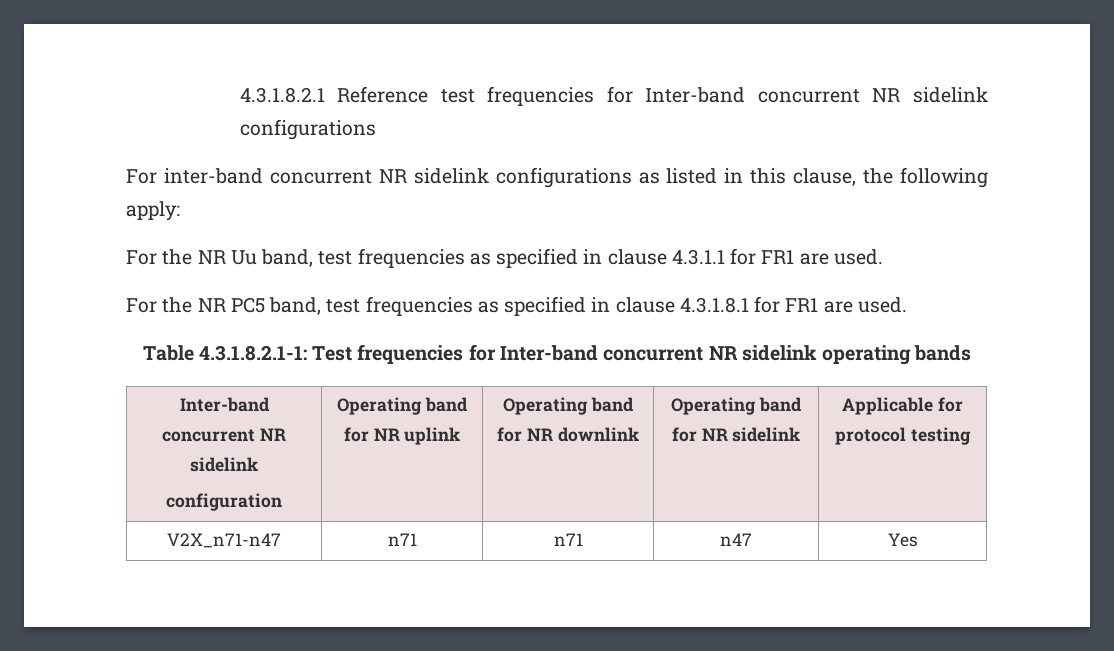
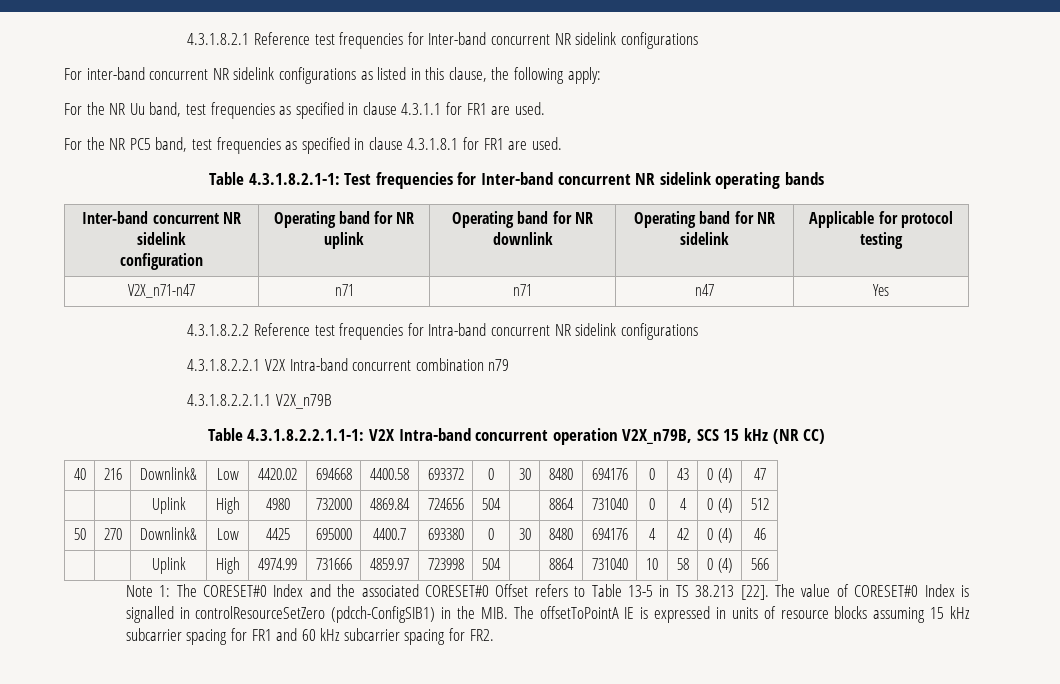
(918, 540) none -> [187,323,698,340] [187,358,510,371] [187,394,333,409] [207,428,826,445] [73,468,86,480] [103,468,122,480] [140,467,197,480] [216,468,239,480] [258,468,297,480] [315,468,352,480] [370,468,409,480] [427,468,464,480] [488,468,494,480] [518,468,531,480] [549,468,573,480] [591,468,628,480] [649,468,655,480] [676,468,689,480] [707,468,732,483] [753,468,766,480] [151,497,186,514] [215,497,240,514] [265,498,290,510] [315,498,352,510] [370,498,410,510] [427,498,464,510] [482,498,501,510] [549,498,574,510] [591,498,628,510] [649,498,655,510] [679,498,687,510] [707,498,732,513] [750,498,769,510] [73,528,86,540] [103,528,122,540] [140,527,197,540] [216,528,239,540] [265,528,290,540] [315,528,352,540] [373,528,406,540] [427,528,464,540] [488,528,494,540] [518,528,531,540] [549,528,573,540] [591,528,628,540] [649,528,656,540] [676,528,689,540] [707,528,732,543] [753,528,766,540] [151,557,186,574] [215,557,240,574] [258,558,297,570] [315,558,352,570] [370,558,409,570] [427,558,464,570] [482,558,501,570] [549,558,574,570] [591,558,628,570] [646,558,658,570] [676,558,689,570] [707,558,732,573] [750,558,769,570] [125,584,969,600] [125,606,970,623] [125,628,494,645] // 4.3.1.8.2.2 Reference test frequencies for Intra-band concurrent NR sidelink configurations // 4.3.1.8.2.2.1 V2X Intra-band concurrent combination n79 // 4.3.1.8.2.2.1.1 V2X_n79B // Table 4.3.1.8.2.2.1.1-1: V2X Intra-band concurrent operation V2X_n79B, SCS 15 kHz (NR CC) // 40 | 216 | Downlink& | Low | 4420.02 | 694668 | 4400.58 | 693372 | 0 | 30 | 8480 | 694176 | 0 | 43 | 0 (4) | 47 // | | Uplink | High | 4980 | 732000 | 4869.84 | 724656 | 504 | | 8864 | 731040 | 0 | 4 | 0 (4) | 512 // 50 | 270 | Downlink& | Low | 4425 | 695000 | 4400.7 | 693380 | 0 | 30 | 8480 | 694176 | 4 | 42 | 0 (4) | 46 // | | Uplink | High | 4974.99 | 731666 | 4859.97 | 723998 | 504 | | 8864 | 731040 | 10 | 58 | 0 (4) | 566 // Note 1: The CORESET#0 Index and the associated CORESET#0 Offset refers to Table 13-5 in TS 38.213 [22]. The value of CORESET#0 Index is signalled in controlResourceSetZero (pdcch-ConfigSIB1) in the MIB. The offsetToPointA IE is expressed in units of resource blocks assuming 15 kHz subcarrier spacing for FR1 and 60 kHz subcarrier spacing for FR2.

